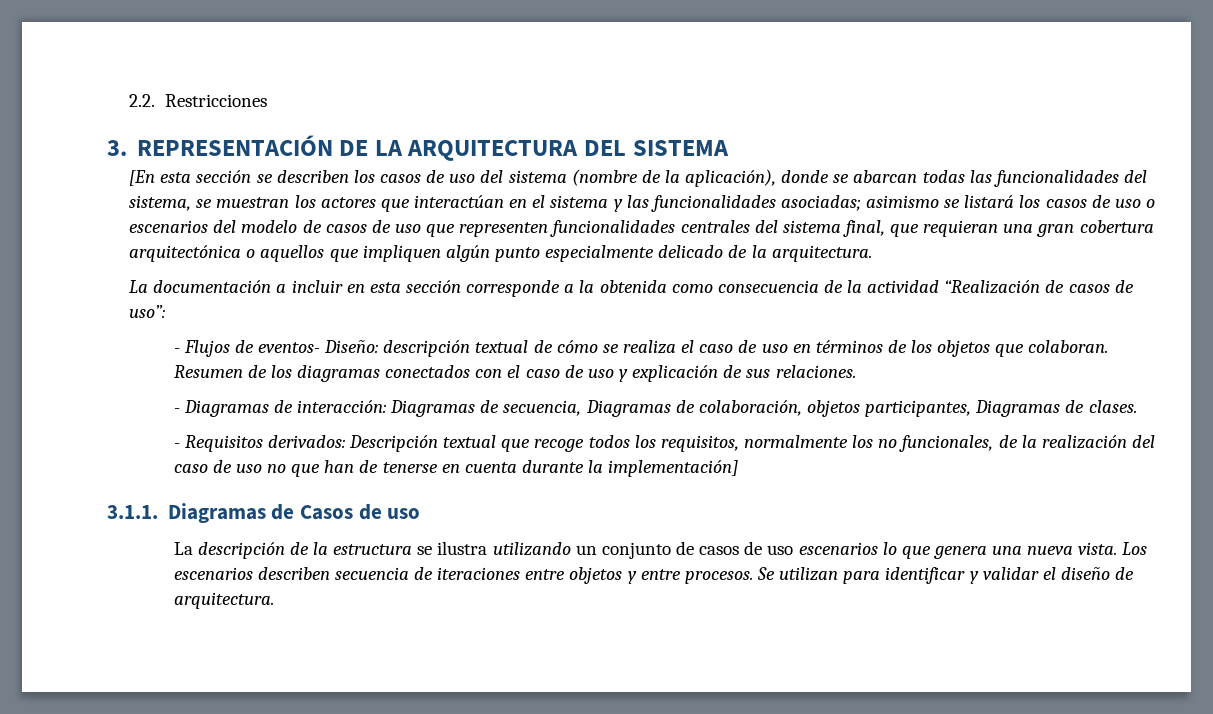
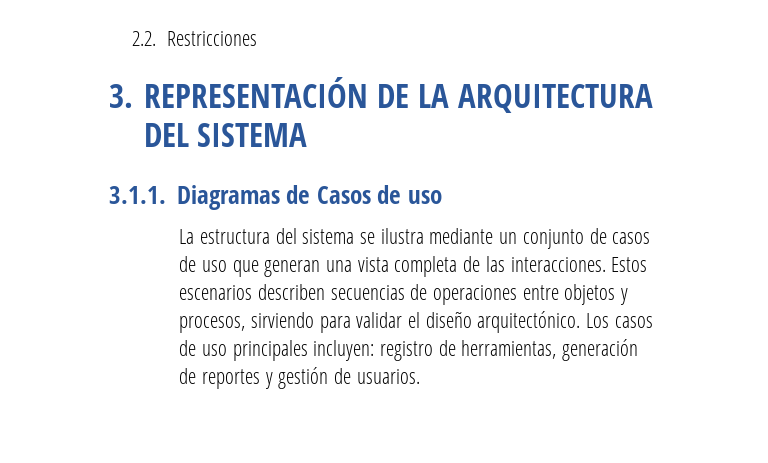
[129,169,1147,187] [129,195,1155,212] [129,220,1154,237] [129,245,872,262] [129,280,1134,297] [129,305,166,318] [173,339,1109,357] [173,365,856,382] [173,400,1137,417] [173,435,1155,452] [173,460,739,477] // [En esta sección se describen los casos de uso del sistema (nombre de la aplicación), donde se abarcan todas las funcionalidades del sistema, se muestran los actores que interactúan en el sistema y las funcionalidades asociadas; asimismo se listará los casos de uso o escenarios del modelo de casos de uso que representen funcionalidades centrales del sistema final, que requieran una gran cobertura arquitectónica o aquellos que impliquen algún punto especialmente delicado de la arquitectura. // La documentación a incluir en esta sección corresponde a la obtenida como consecuencia de la actividad “Realización de casos de uso”: // - Flujos de eventos- Diseño: descripción textual de cómo se realiza el caso de uso en términos de los objetos que colaboran. Resumen de los diagramas conectados con el caso de uso y explicación de sus relaciones. // - Diagramas de interacción: Diagramas de secuencia, Diagramas de colaboración, objetos participantes, Diagramas de clases. // - Requisitos derivados: Descripción textual que recoge todos los requisitos, normalmente los no funcionales, de la realización del caso de uso no que han de tenerse en cuenta durante la implementación] -> (308, 135) none
[197,542,413,559] descripción de la estructura -> [200,228,355,244] estructura del sistema
[492,542,571,556] utilizando -> [429,228,494,244] mediante
[798,542,1148,559] [173,566,1135,584] [173,592,274,609] escenarios lo que genera una nueva vista. Los escenarios describen secuencia de iteraciones entre objetos y entre procesos. Se utilizan para identificar y validar el diseño de arquitectura. -> [232,256,648,277] [179,284,629,305] [179,311,653,333] [179,339,639,361] [179,367,420,389] que generan una vista completa de las interacciones. Estos escenarios describen secuencias de operaciones entre objetos y procesos, sirviendo para validar el diseño arquitectónico. Los casos de uso principales incluyen: registro de herramientas, generación de reportes y gestión de usuarios.

